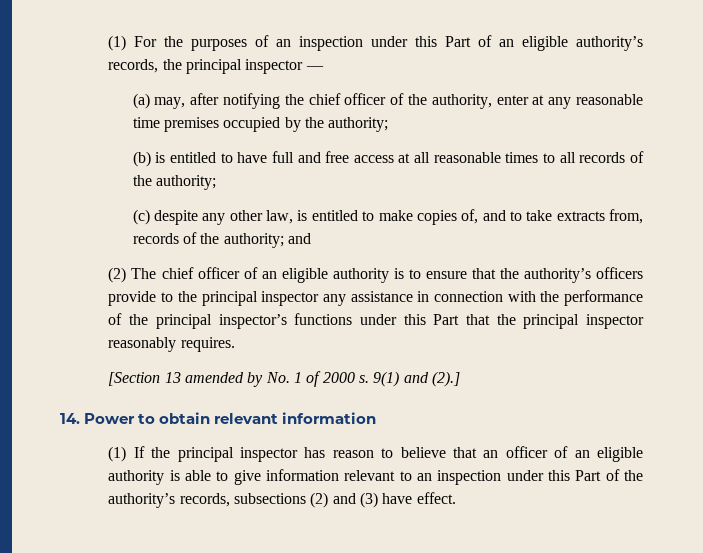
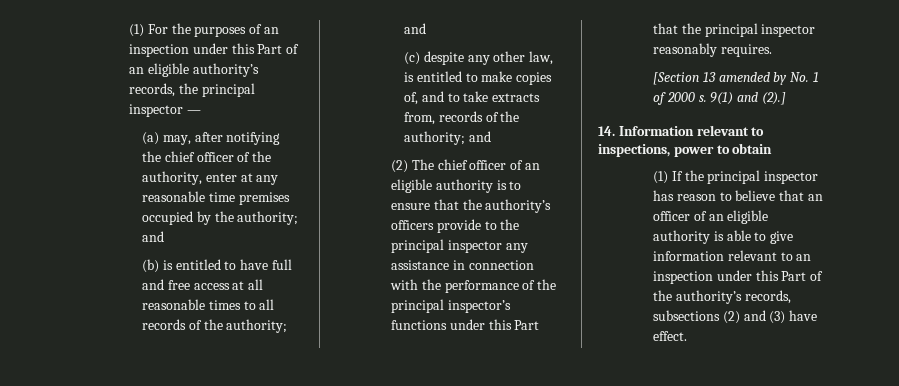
(389, 124) none -> [142,231,165,242] and
(216, 182) none -> [404,23,427,34] and
[84,413,136,424] Power -> [618,125,765,136] [598,144,714,157] Information relevant to inspections, power
[214,412,377,424] relevant information -> (773, 148) none

